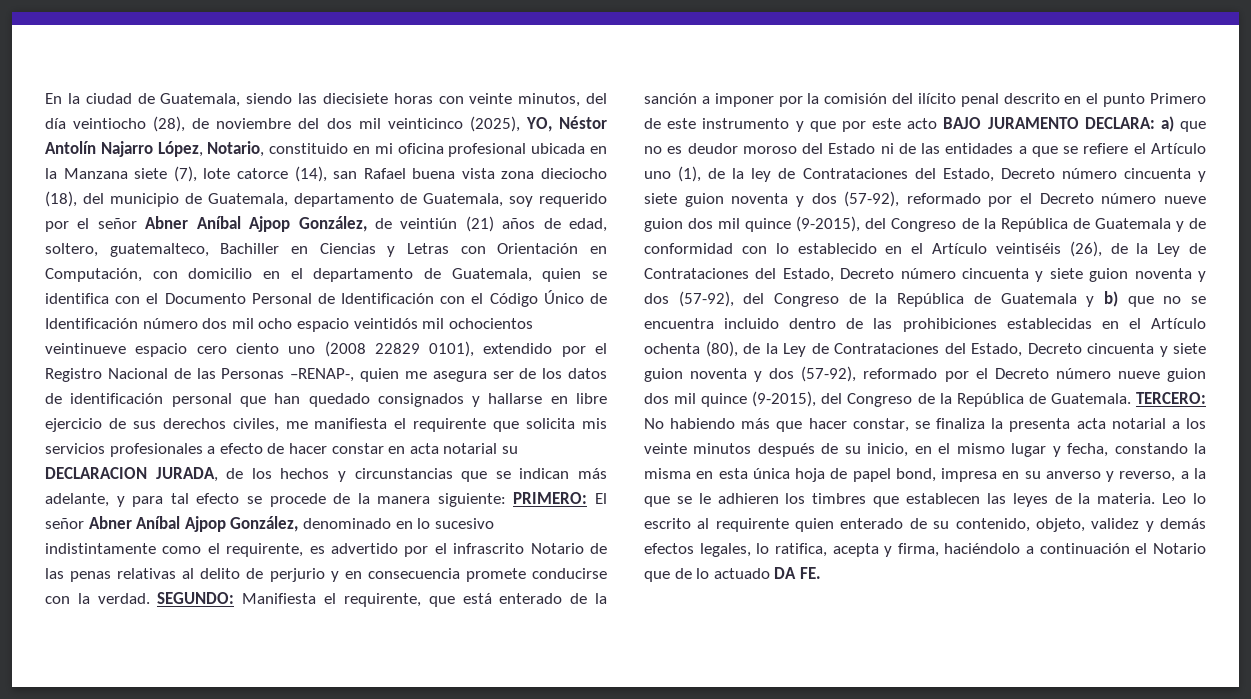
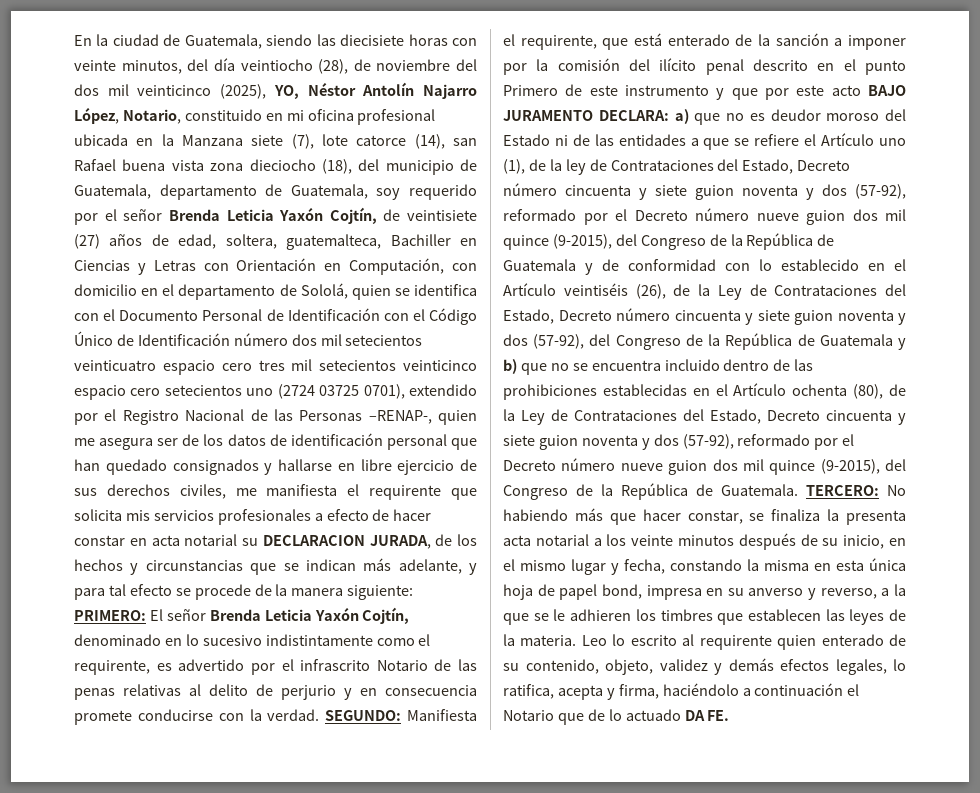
[145,216,494,232] Abner Aníbal Ajpop González, de veintiún (21) -> [168,207,477,224] [74,234,100,249] Brenda Leticia Yaxón Cojtín, de veintisiete (27)
[45,243,209,257] soltero, guatemalteco, -> [225,234,382,250] soltera, guatemalteca,
[451,268,532,282] Guatemala, -> [300,283,348,299] Sololá,
[258,318,533,332] [45,341,475,357] ocho espacio veintidós mil ochocientos veintinueve espacio cero ciento uno (2008 22829 0101), -> [345,335,423,346] [74,359,477,375] [74,384,405,400] setecientos veinticuatro espacio cero tres mil setecientos veinticinco espacio cero setecientos uno (2724 03725 0701),
[88,516,299,532] Abner Aníbal Ajpop González, -> [209,607,410,624] Brenda Leticia Yaxón Cojtín,

